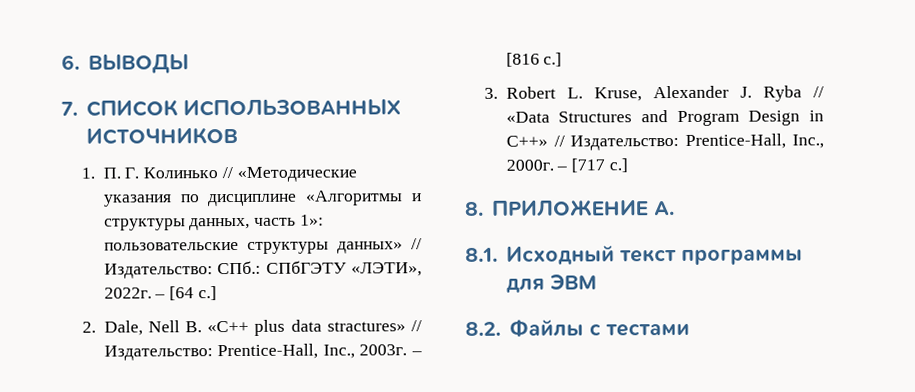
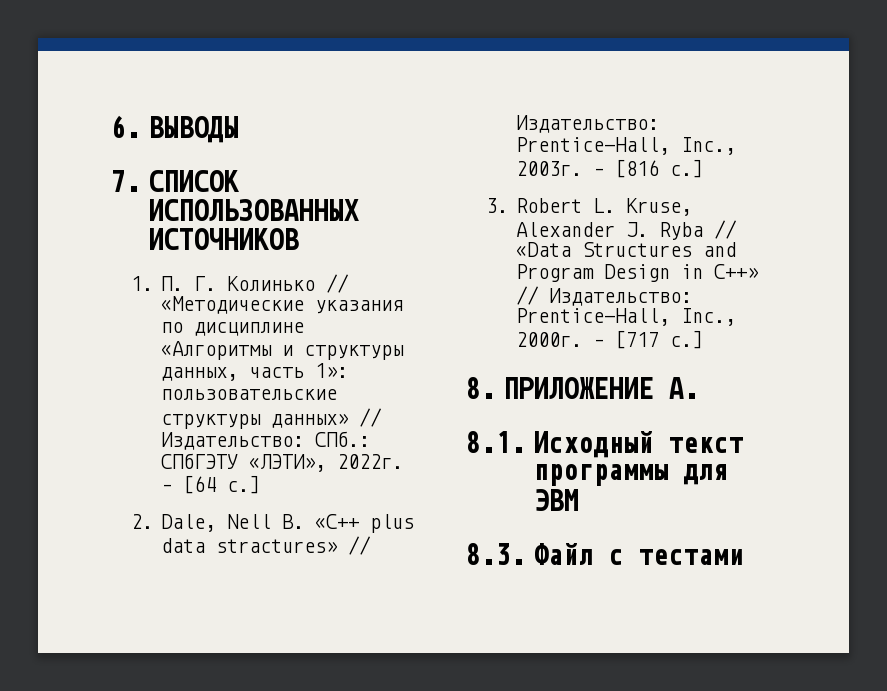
[465,319,584,337] 8.2. Файлы -> [465,543,594,565] 8.3. Файл

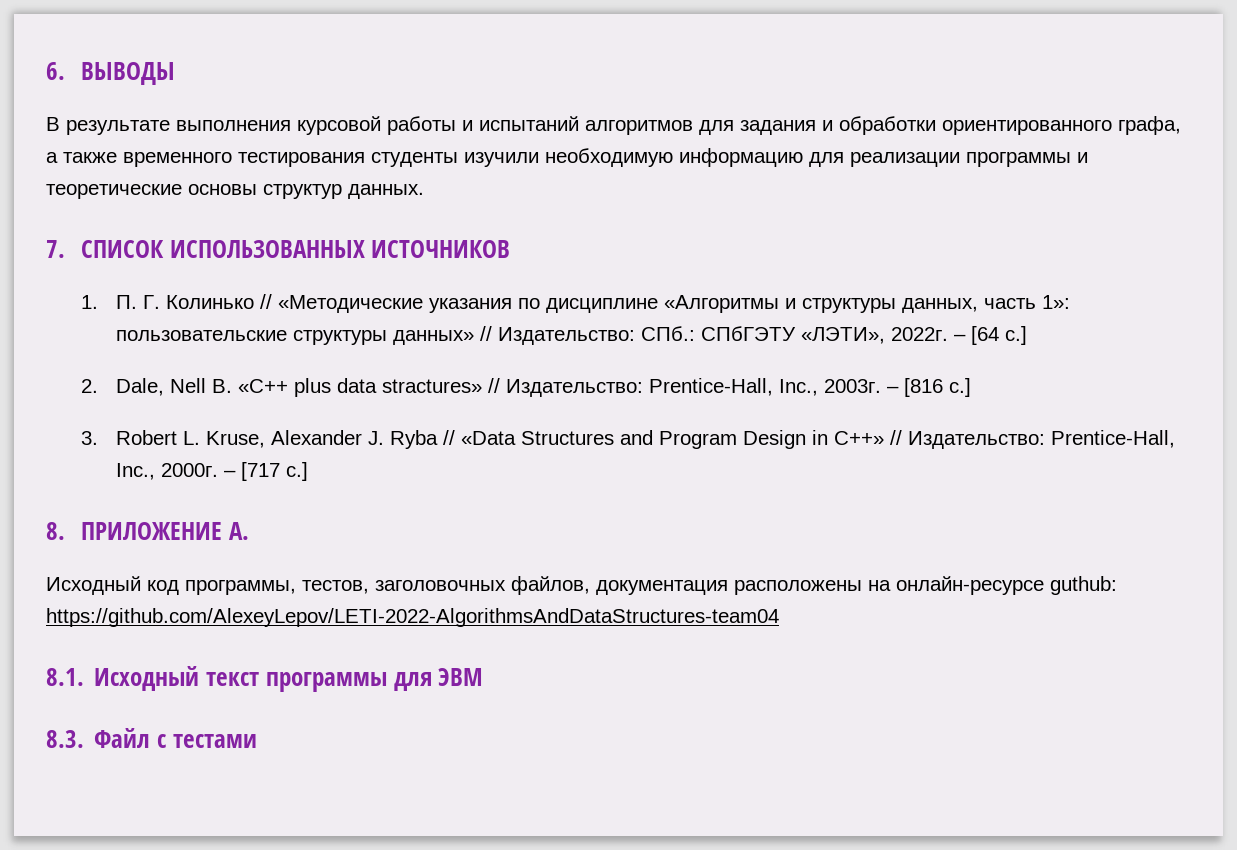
(239, 129) none -> [46,116,1181,135] [46,148,1088,167] [46,184,424,199] // В результате выполнения курсовой работы и испытаний алгоритмов для задания и обработки ориентированного графа, а также временного тестирования студенты изучили необходимую информацию для реализации программы и теоретические основы структур данных.
(699, 388) none -> [46,576,1117,595] [46,608,779,627] // Исходный код программы, тестов, заголовочных файлов, документация расположены на онлайн-ресурсе guthub: https://github.com/AlexeyLepov/LETI-2022-AlgorithmsAndDataStructures-team04

